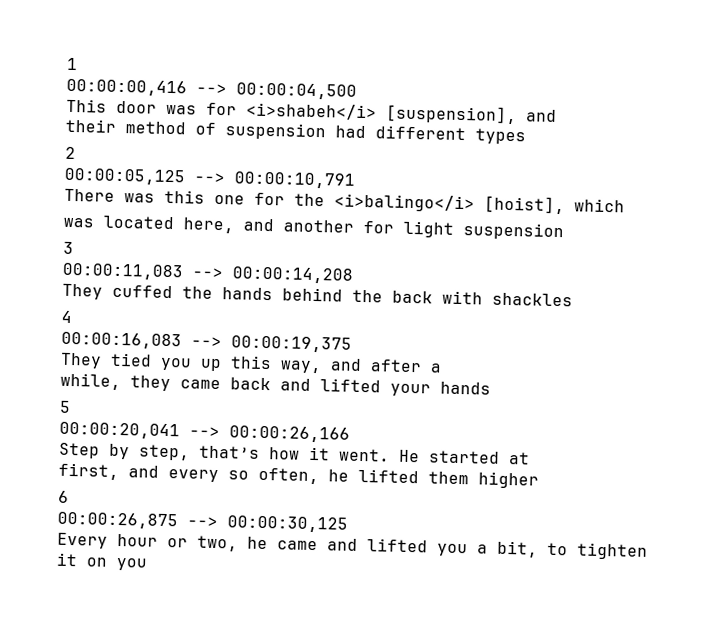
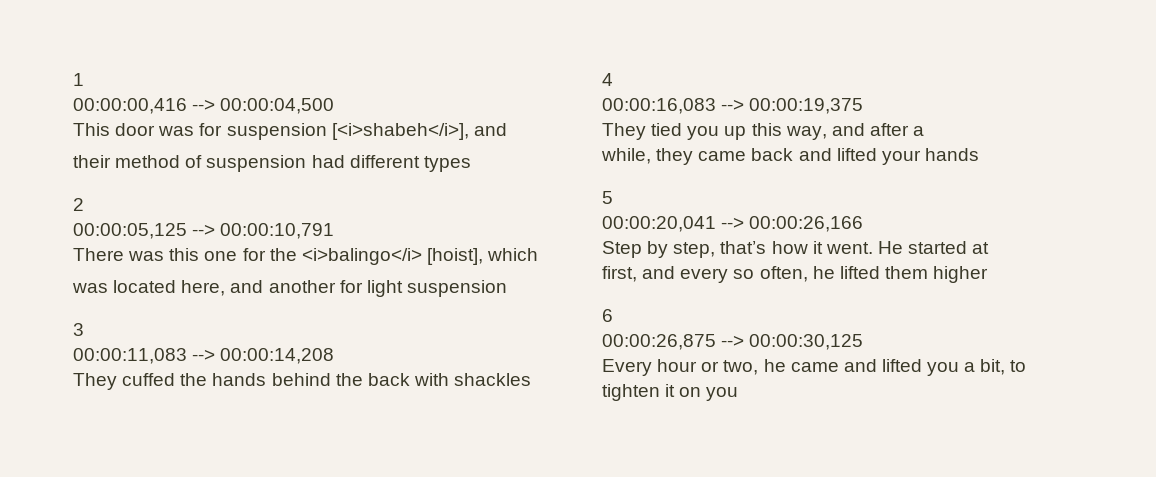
[246,102,517,125] <i>shabeh</i> [suspension], -> [226,123,469,140] suspension [<i>shabeh</i>],

